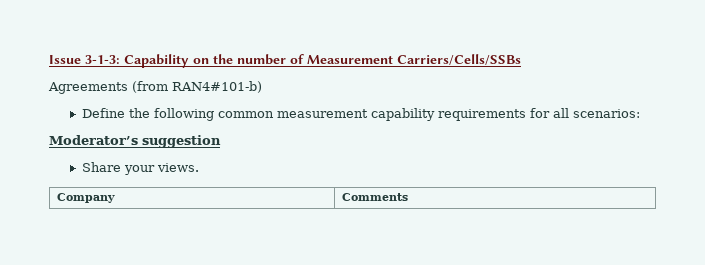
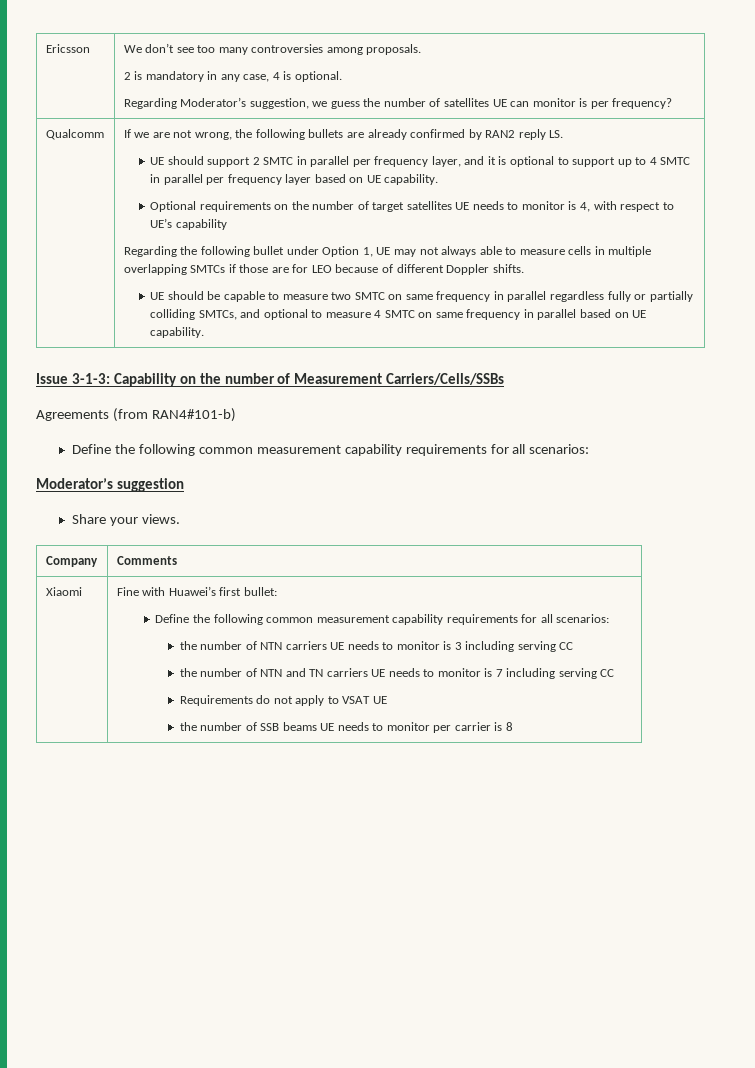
(49, 59) none -> [45,44,90,53] [123,43,422,55] [123,71,343,82] [123,97,673,109] [45,129,104,140] [123,129,564,140] [150,156,691,167] [150,174,439,185] [150,201,674,212] [150,218,227,230] [123,246,652,257] [123,264,524,275] [150,291,693,302] [150,309,647,320] [150,327,205,338] Ericsson | We don’t see too many controversies among proposals. // 2 is mandatory in any case, 4 is optional. // Regarding Moderator’s suggestion, we guess the number of satellites UE can monitor is per frequency? // Qualcomm | If we are not wrong, the following bullets are already confirmed by RAN2 reply LS. // UE should support 2 SMTC in parallel per frequency layer, and it is optional to support up to 4 SMTC in parallel per frequency layer based on UE capability. // Optional requirements on the number of target satellites UE needs to monitor is 4, with respect to UE’s capability // Regarding the following bullet under Option 1, UE may not always able to measure cells in multiple overlapping SMTCs if those are for LEO because of different Doppler shifts. // UE should be capable to measure two SMTC on same frequency in parallel regardless fully or partially colliding SMTCs, and optional to measure 4 SMTC on same frequency in parallel based on UE capability. //
(409, 197) none -> [45,587,82,596] [116,586,277,596] [155,614,610,625] [179,641,574,652] [179,668,615,679] [179,695,387,706] [179,722,513,733] // Xiaomi | Fine with Huawei’s first bullet: // Define the following common measurement capability requirements for all scenarios: // the number of NTN carriers UE needs to monitor is 3 including serving CC // the number of NTN and TN carriers UE needs to monitor is 7 including serving CC // Requirements do not apply to VSAT UE // the number of SSB beams UE needs to monitor per carrier is 8

